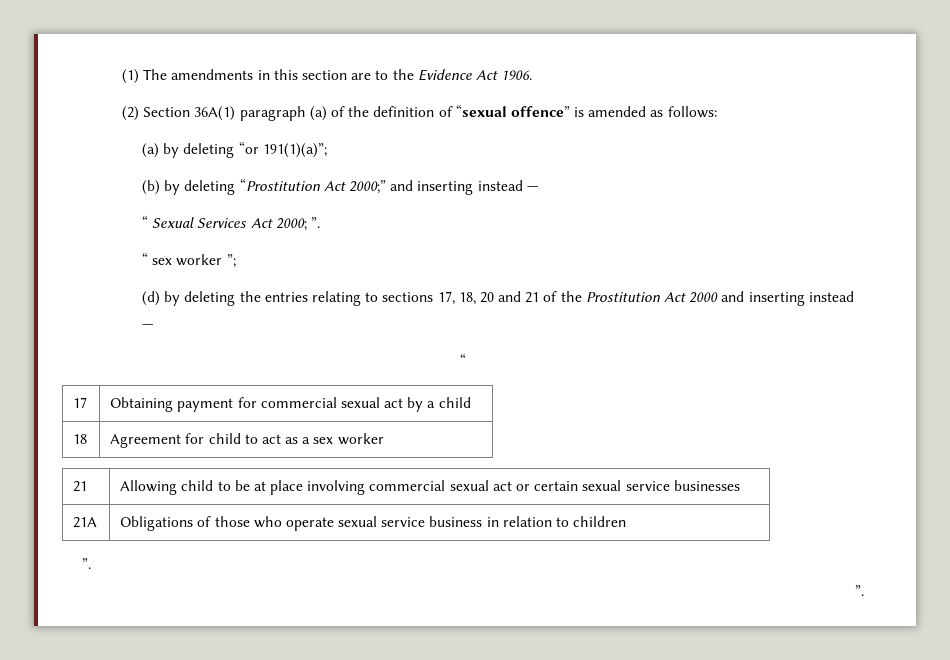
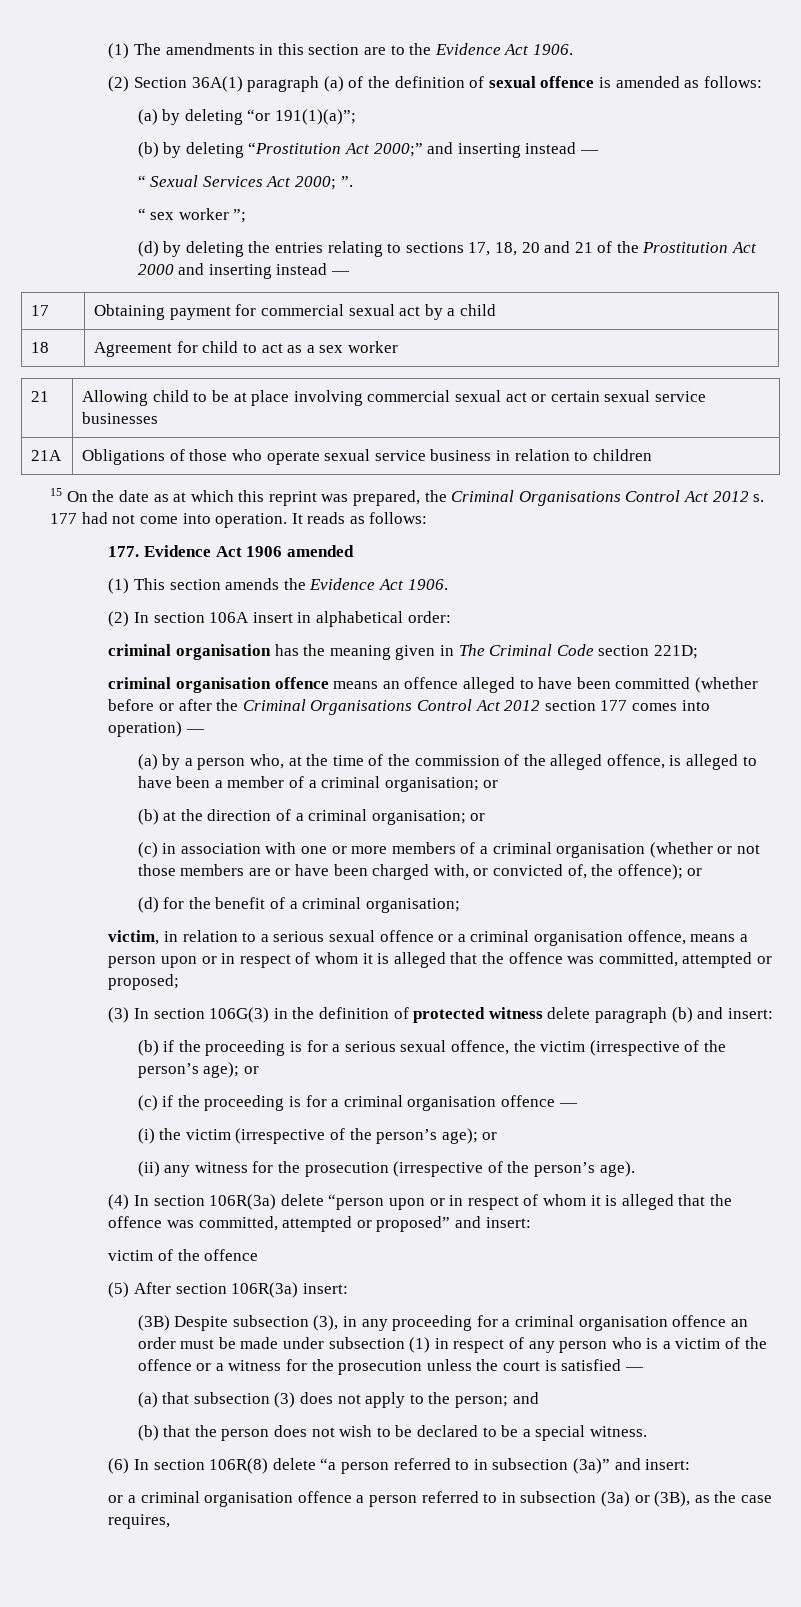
[455,104,570,117] “sexual offence” -> [488,76,595,88] sexual offence
[460,353,466,366] // “ -> (350, 273) none
[82,558,92,569] [855,585,864,596] ”. // ”. -> [50,488,765,506] [50,512,428,528] [108,545,354,557] [108,578,448,594] [108,611,451,627] [108,644,698,660] [108,677,758,693] [108,699,710,715] [108,721,206,737] [137,754,757,770] [137,776,499,792] [137,809,486,825] [137,842,760,858] [137,864,703,880] [137,897,460,913] [108,930,748,946] [108,952,772,968] [108,974,180,990] [108,1007,773,1023] [137,1040,726,1056] [137,1062,259,1078] [137,1095,578,1111] [137,1128,498,1144] [137,1161,635,1177] [108,1194,732,1210] [108,1216,531,1232] [108,1249,259,1261] [108,1282,348,1298] [137,1315,748,1331] [137,1337,767,1353] [137,1359,644,1375] [137,1392,539,1408] [137,1425,647,1441] [108,1458,691,1474] [108,1491,772,1507] [108,1514,171,1529] 15 On the date as at which this reprint was prepared, the Criminal Organisations Control Act 2012 s. 177 had not come into operation. It reads as follows: // 177. Evidence Act 1906 amended // (1) This section amends the Evidence Act 1906. // (2) In section 106A insert in alphabetical order: // criminal organisation has the meaning given in The Criminal Code section 221D; // criminal organisation offence means an offence alleged to have been committed (whether before or after the Criminal Organisations Control Act 2012 section 177 comes into operation) — // (a) by a person who, at the time of the commission of the alleged offence, is alleged to have been a member of a criminal organisation; or // (b) at the direction of a criminal organisation; or // (c) in association with one or more members of a criminal organisation (whether or not those members are or have been charged with, or convicted of, the offence); or // (d) for the benefit of a criminal organisation; // victim, in relation to a serious sexual offence or a criminal organisation offence, means a person upon or in respect of whom it is alleged that the offence was committed, attempted or proposed; // (3) In section 106G(3) in the definition of protected witness delete paragraph (b) and insert: // (b) if the proceeding is for a serious sexual offence, the victim (irrespective of the person’s age); or // (c) if the proceeding is for a criminal organisation offence — // (i) the victim (irrespective of the person’s age); or // (ii) any witness for the prosecution (irrespective of the person’s age). // (4) In section 106R(3a) delete “person upon or in respect of whom it is alleged that the offence was committed, attempted or proposed” and insert: // victim of the offence // (5) After section 106R(3a) insert: // (3B) Despite subsection (3), in any proceeding for a criminal organisation offence an order must be made under subsection (1) in respect of any person who is a victim of the offence or a witness for the prosecution unless the court is satisfied — // (a) that subsection (3) does not apply to the person; and // (b) that the person does not wish to be declared to be a special witness. // (6) In section 106R(8) delete “a person referred to in subsection (3a)” and insert: // or a criminal organisation offence a person referred to in subsection (3a) or (3B), as the case requires,

